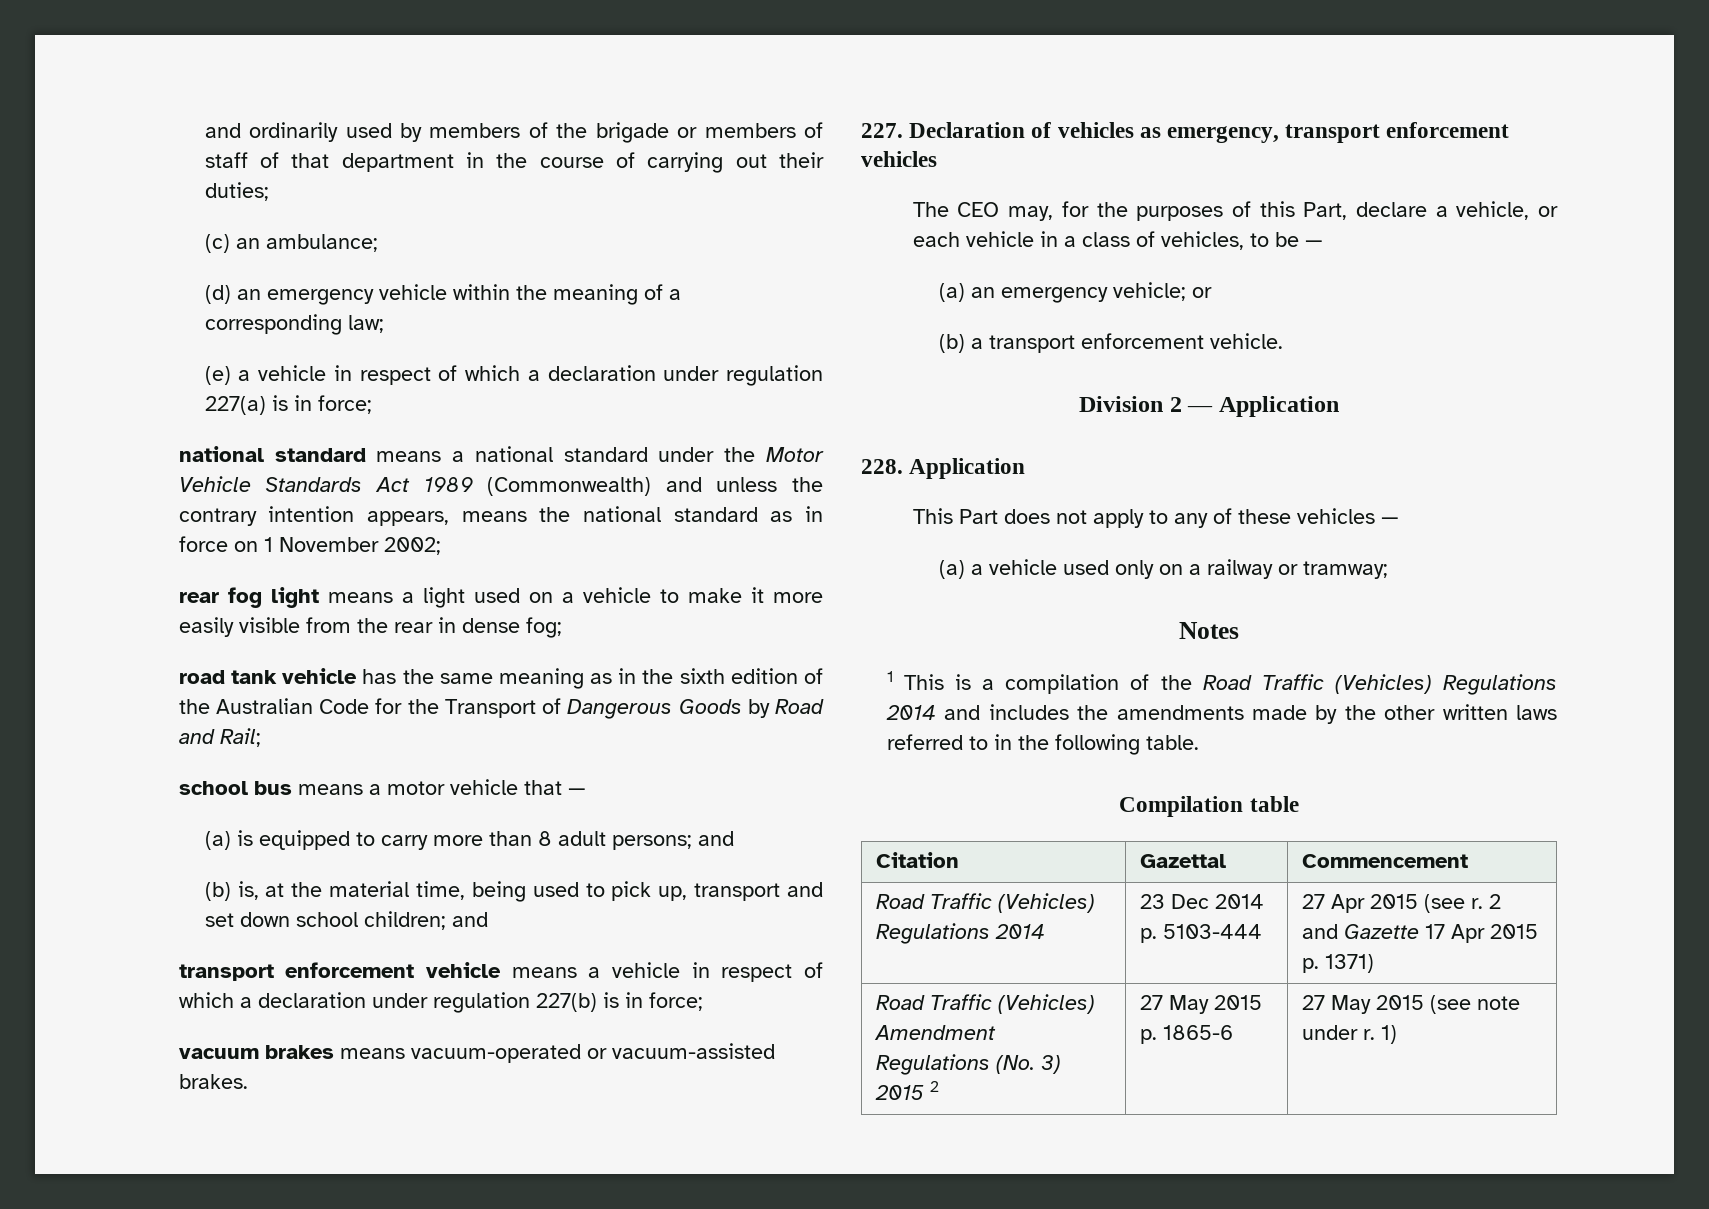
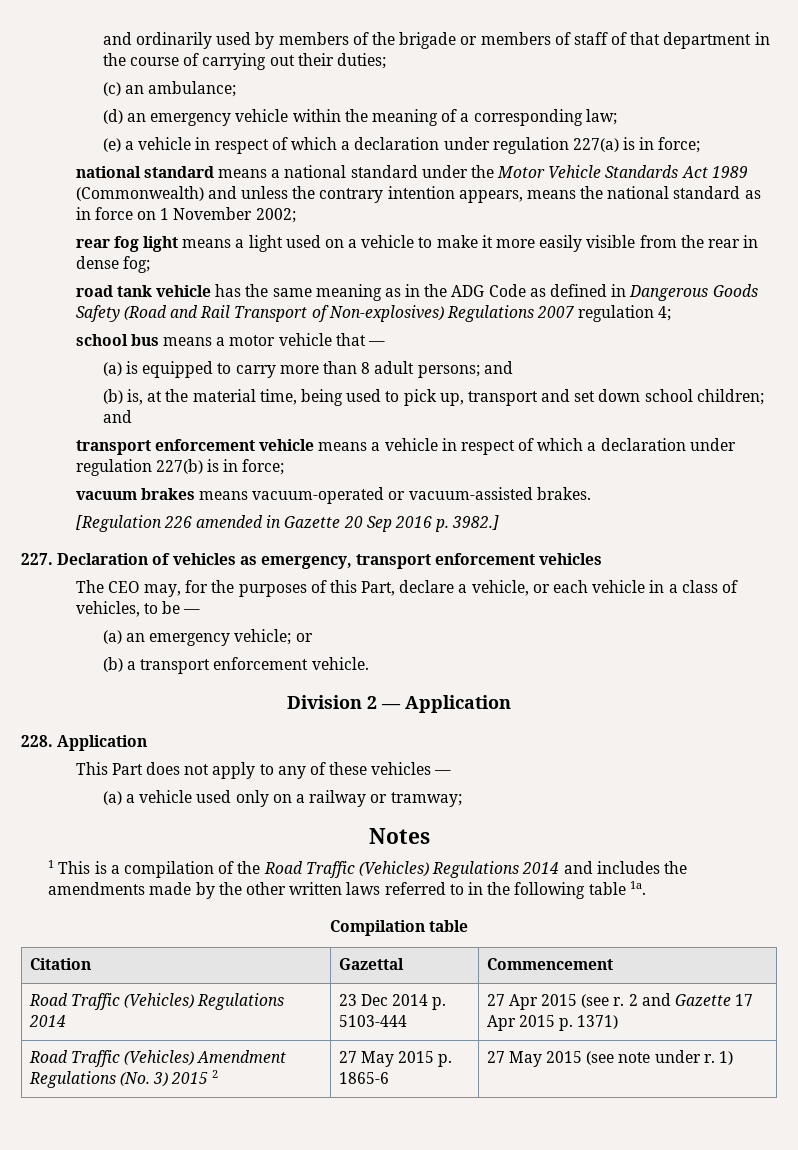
[679,668,823,684] [178,698,824,719] [178,728,261,747] sixth edition of the Australian Code for the Transport of Dangerous Goods by Road and Rail; -> [451,284,758,301] [75,305,672,322] ADG Code as defined in Dangerous Goods Safety (Road and Rail Transport of Non-explosives) Regulations 2007 regulation 4;
(248, 1081) none -> [75,515,500,532] // [Regulation 226 amended in Gazette 20 Sep 2016 p. 3982.]
[1145,735,1199,750] table. -> [588,881,646,895] table 1a.

